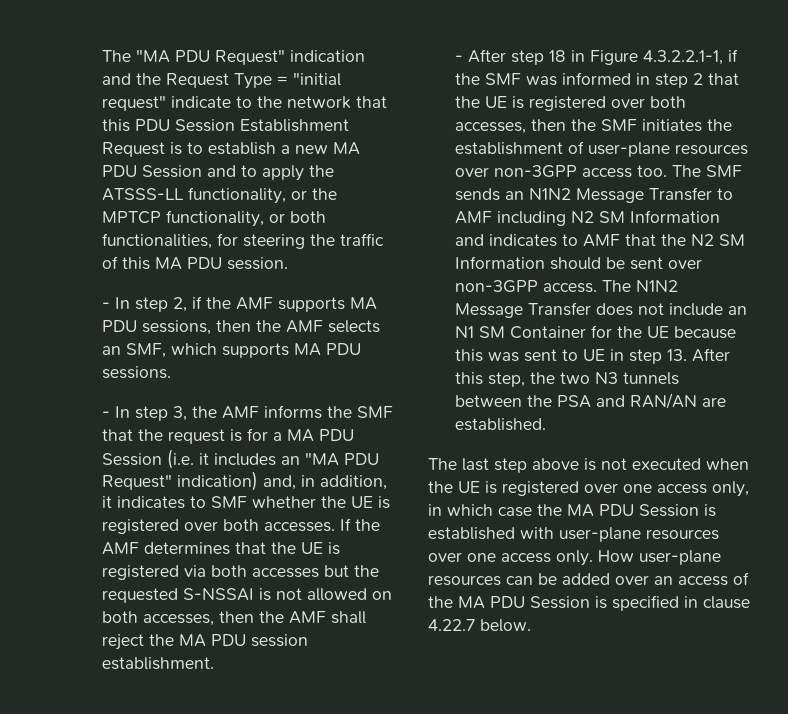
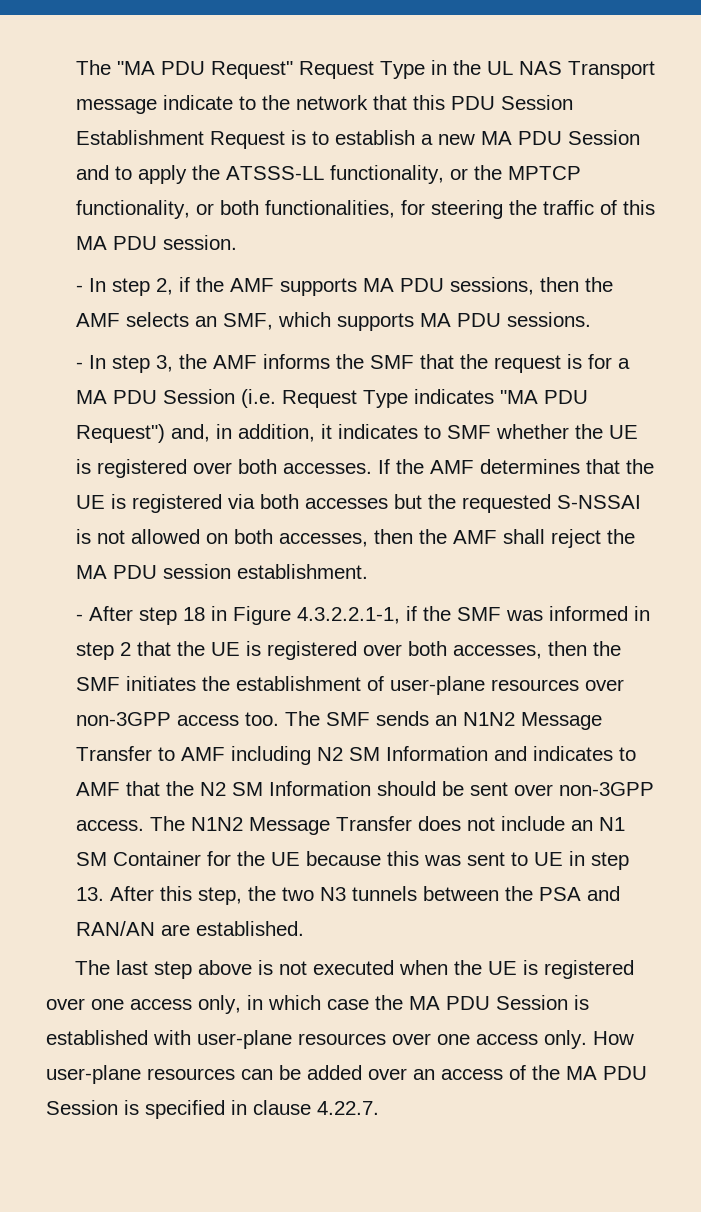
[290,50,366,62] [102,72,342,89] [102,95,167,111] indication and the Request Type = "initial request" -> [298,60,655,79] [75,99,157,114] Request Type in the UL NAS Transport message
[199,452,380,466] [102,471,259,491] it includes an "MA PDU Request" indication) -> [281,389,588,408] [75,424,165,443] Request Type indicates "MA PDU Request")
[428,619,531,632] 4.22.7 below. -> [317,1101,379,1115] 4.22.7.

